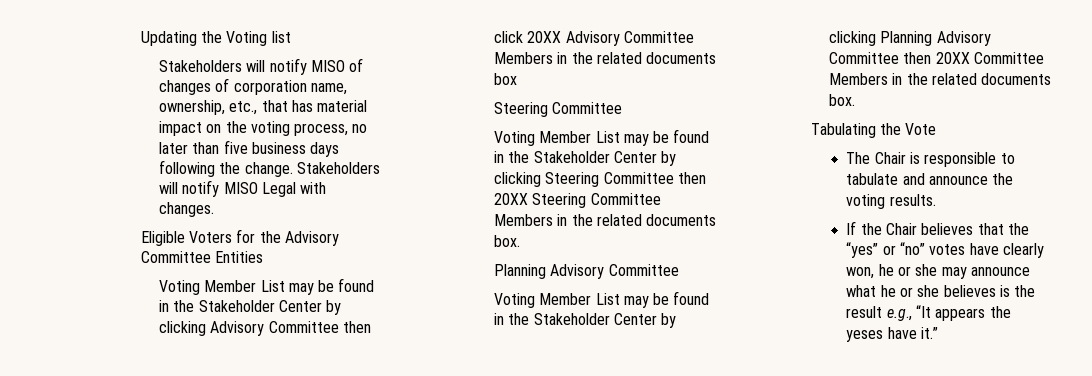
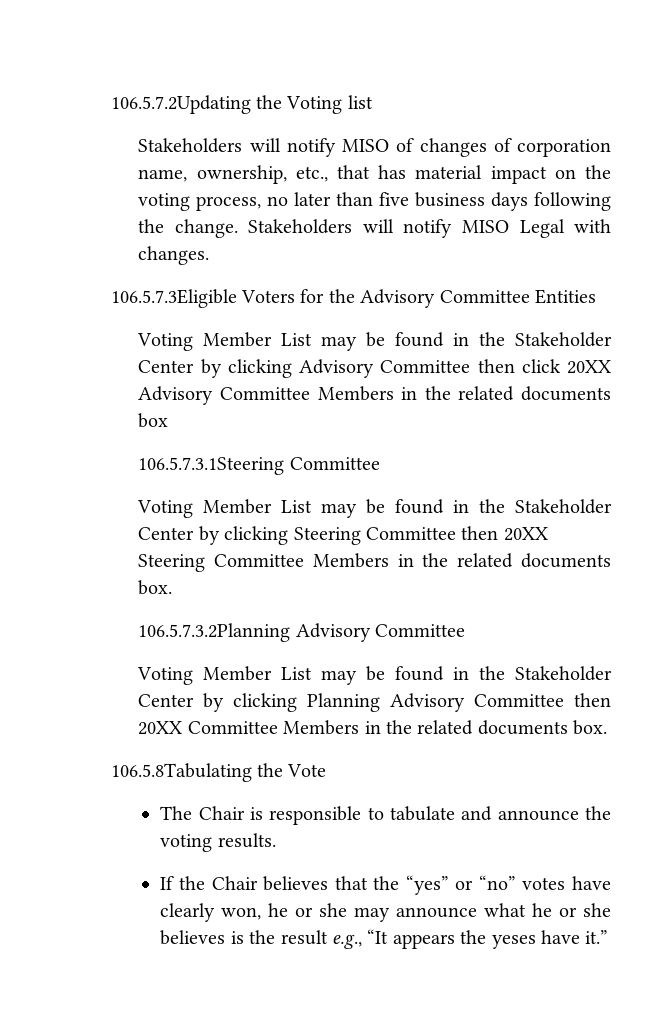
[140,31,197,46] Updating -> [110,95,251,114] 106.5.7.2Updating
[140,231,185,246] Eligible -> [110,289,237,308] 106.5.7.3Eligible
[493,102,548,117] Steering -> [138,457,285,475] 106.5.7.3.1Steering
[493,264,546,279] Planning -> [138,623,291,642] 106.5.7.3.2Planning
[810,123,876,138] Tabulating -> [110,763,252,782] 106.5.8Tabulating

